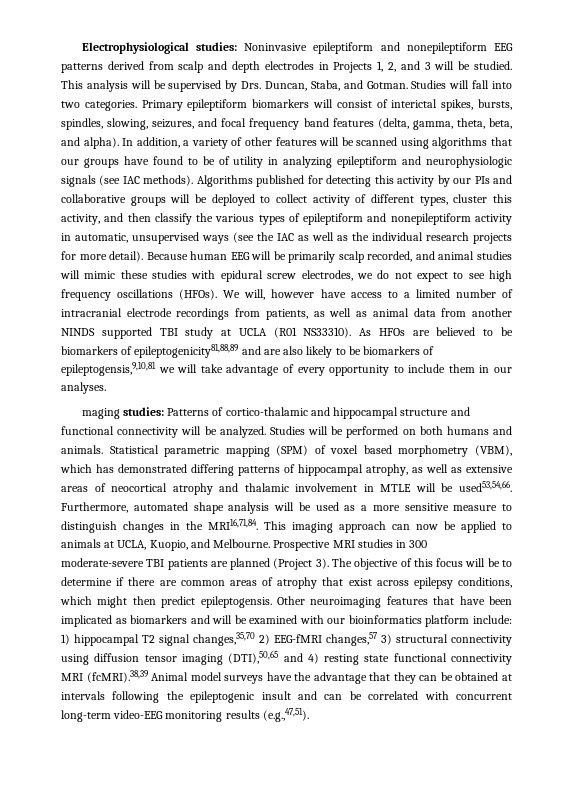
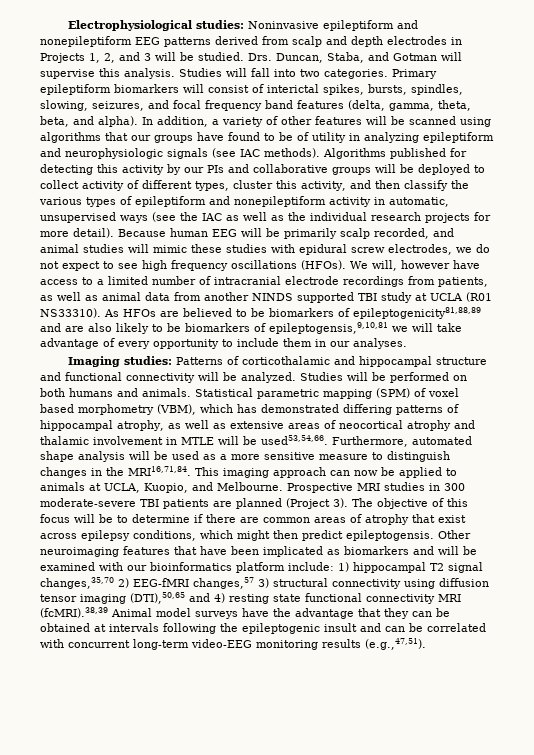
[61,80,408,92] This analysis will be supervised by Drs. Duncan, Staba, and Gotman. -> [248,52,462,63] [40,68,175,79] Drs. Duncan, Staba, and Gotman will supervise this analysis.
[81,408,120,419] maging -> [67,356,120,367] Imaging
[225,407,308,416] cortico-thalamic -> [241,356,330,365] corticothalamic

